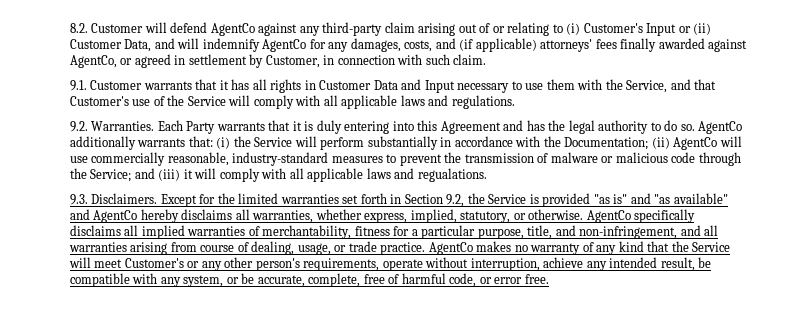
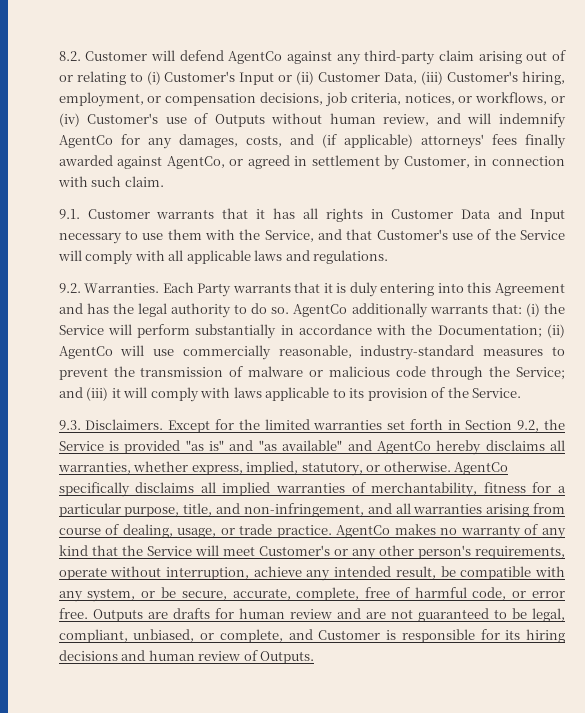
(152, 45) none -> [421,71,565,85] [58,92,565,107] [58,113,430,127] (iii) Customer's hiring, employment, or compensation decisions, job criteria, notices, or workflows, or (iv) Customer's use of Outputs without human review,
[289,168,487,182] all applicable laws and regualations. -> [233,387,522,401] laws applicable to its provision of the Service.
(255, 278) none -> [181,591,227,600] secure,
(549, 279) none -> [92,608,565,622] [58,629,566,643] [58,650,315,664] Outputs are drafts for human review and are not guaranteed to be legal, compliant, unbiased, or complete, and Customer is responsible for its hiring decisions and human review of Outputs.

